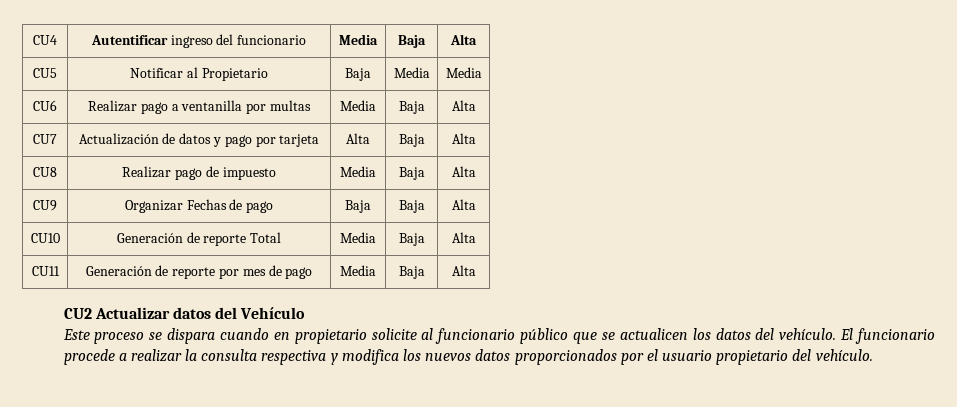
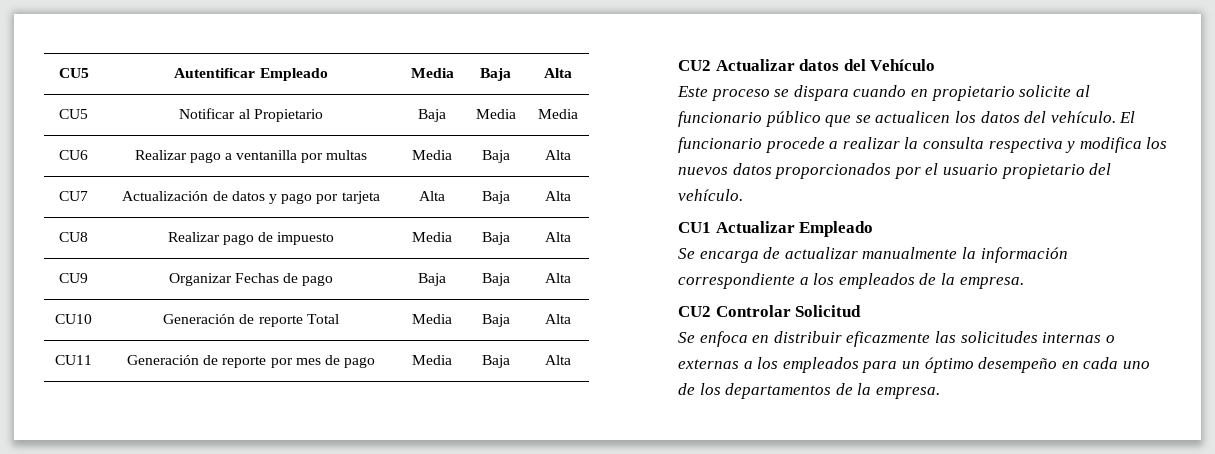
[33,35,57,45] CU4 -> [58,68,89,78] CU5
[170,34,307,48] ingreso del funcionario -> [259,68,328,81] Empleado
(873, 355) none -> [678,221,874,237] [678,247,1068,263] [678,273,1024,289] [678,305,862,317] [678,331,1115,347] [678,357,1150,373] [678,383,940,399] // CU1 Actualizar Empleado // Se encarga de actualizar manualmente la información correspondiente a los empleados de la empresa. // CU2 Controlar Solicitud // Se enfoca en distribuir eficazmente las solicitudes internas o externas a los empleados para un óptimo desempeño en cada uno de los departamentos de la empresa.

